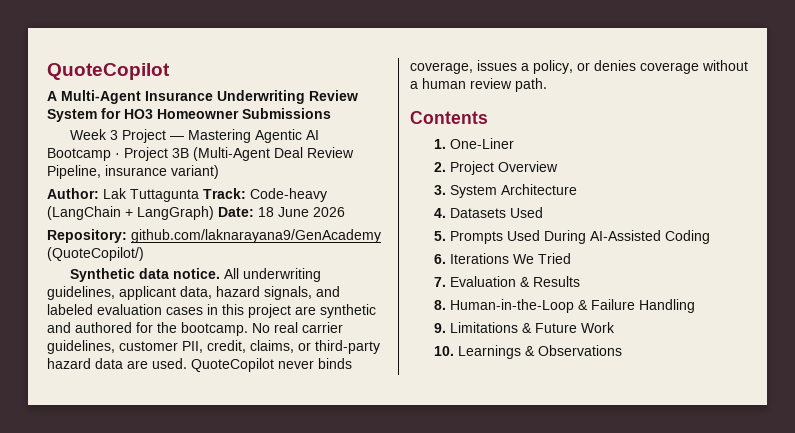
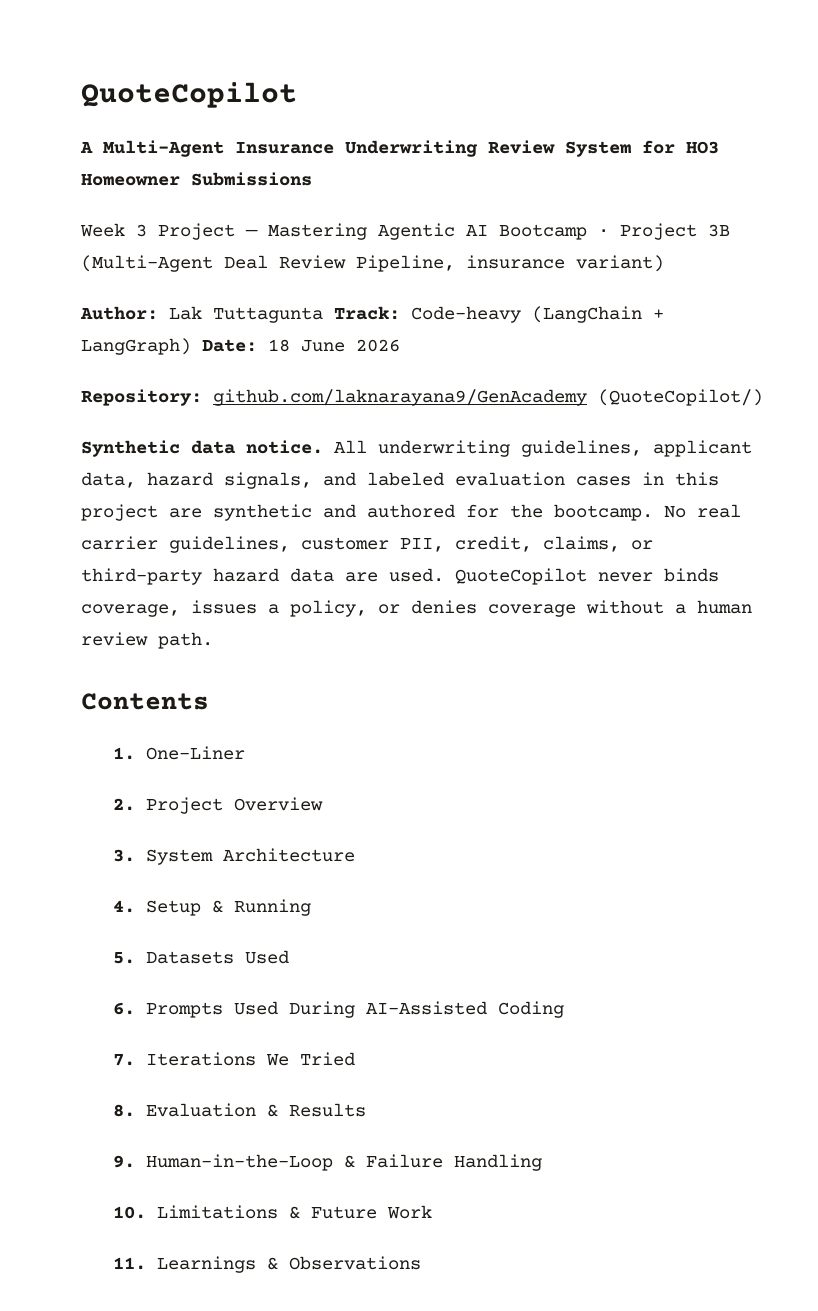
(446, 213) none -> [146,899,312,916] [113,952,136,964] Setup & Running // 5.
[433,231,446,241] 5. -> [113,1002,136,1015] 6.
[433,254,446,264] 6. -> [113,1054,136,1066] 7.
[433,277,446,287] 7. -> [113,1104,136,1117] 8.
[433,300,446,310] 8. -> [113,1155,136,1168] 9.
[433,323,446,333] 9. -> [113,1206,147,1219] 10.
[433,346,454,356] 10. -> [113,1257,147,1270] 11.

